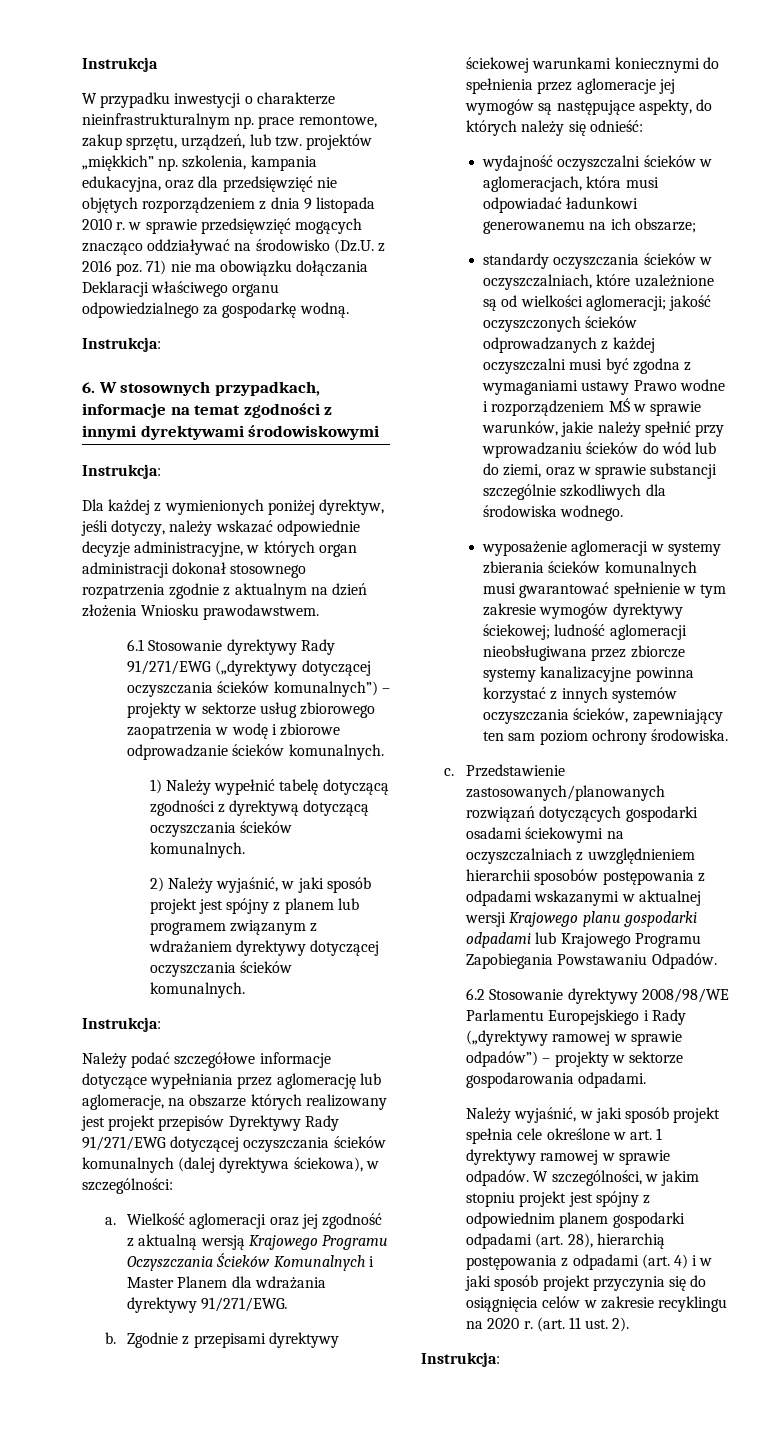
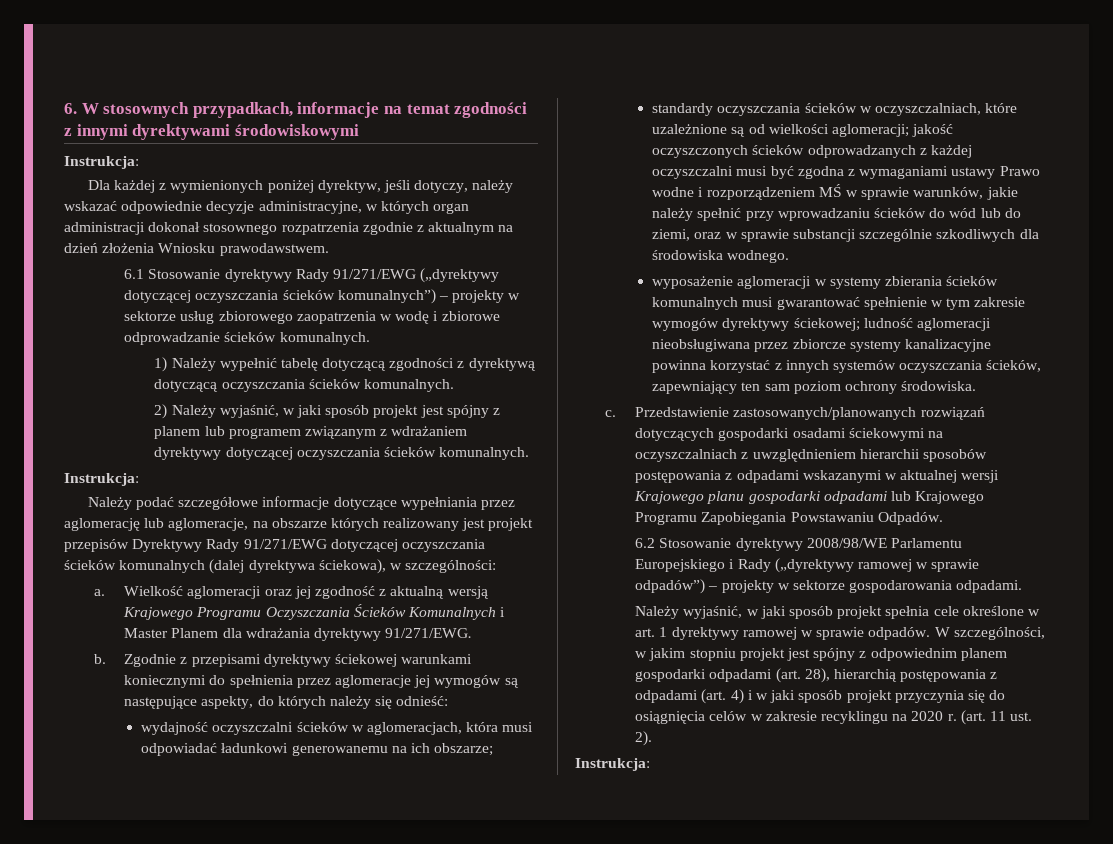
[82,57,158,72] [82,92,335,108] [82,113,377,129] [82,134,372,150] [82,155,317,171] [82,176,337,192] [82,197,375,213] [82,218,362,234] [82,239,385,255] [82,260,369,276] [82,281,280,297] [82,302,349,318] [82,337,161,352] Instrukcja // W przypadku inwestycji o charakterze nieinfrastrukturalnym np. prace remontowe, zakup sprzętu, urządzeń, lub tzw. projektów „miękkich” np. szkolenia, kampania edukacyjna, oraz dla przedsięwzięć nie objętych rozporządzeniem z dnia 9 listopada 2010 r. w sprawie przedsięwzięć mogących znacząco oddziaływać na środowisko (Dz.U. z 2016 poz. 71) nie ma obowiązku dołączania Deklaracji właściwego organu odpowiedzialnego za gospodarkę wodną. // Instrukcja: // -> (64, 108) none

